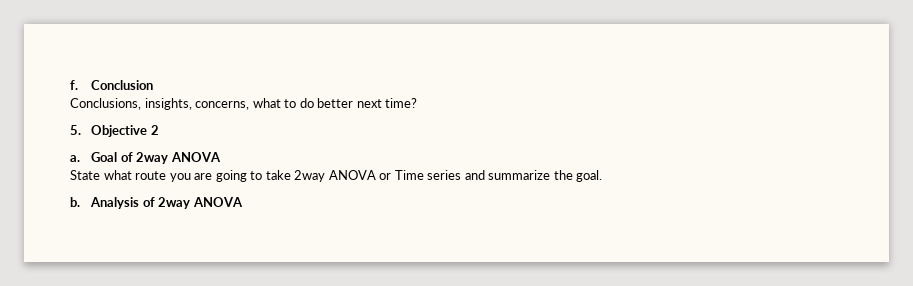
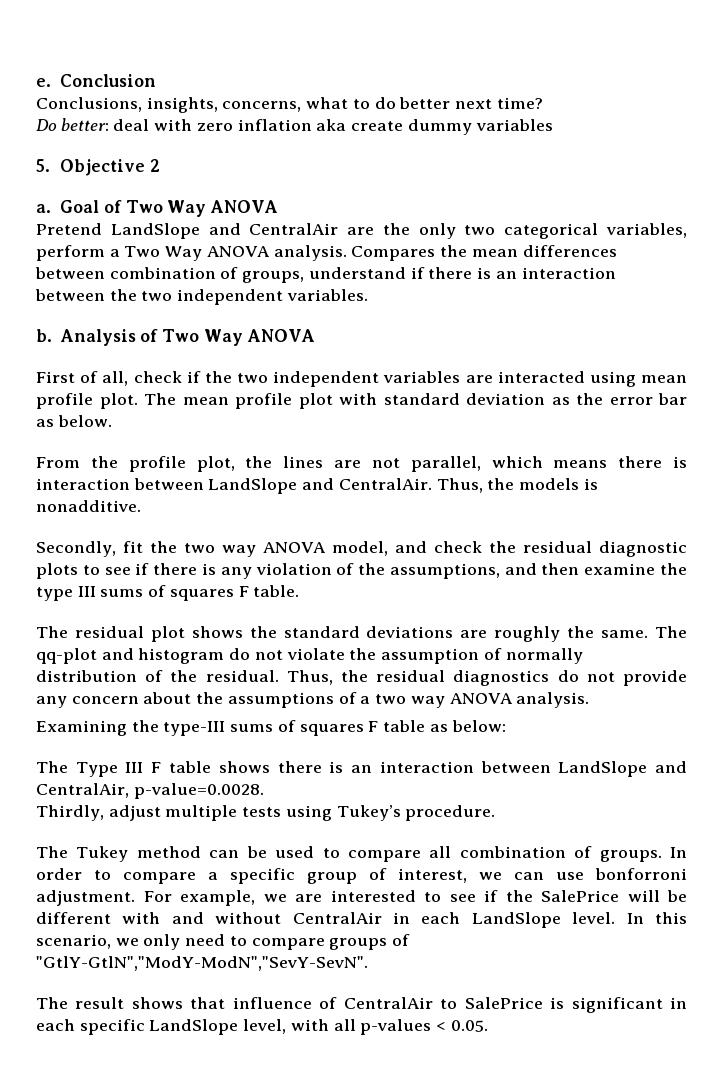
[70,80,78,90] f. -> [36,78,51,87] e.
(418, 103) none -> [36,118,553,135] // Do better: deal with zero inflation aka create dummy variables
[136,152,221,164] [70,170,603,182] 2way ANOVA // State what route you are going to take 2way ANOVA or Time series and summarize the goal. -> [125,200,279,217] [36,223,687,239] [36,245,617,261] [35,267,616,283] [35,289,368,305] Two Way ANOVA // Pretend LandSlope and CentralAir are the only two categorical variables, perform a Two Way ANOVA analysis. Compares the mean differences between combination of groups, understand if there is an interaction between the two independent variables.
[158,197,243,209] 2way ANOVA -> [162,329,315,346] [36,371,687,387] [36,393,687,409] [36,415,112,427] [36,456,687,472] [36,478,598,494] [36,500,141,512] [36,541,687,557] [36,563,687,579] [36,585,300,601] [36,626,687,642] [36,648,583,664] [36,670,687,686] [36,692,590,708] [36,720,506,736] [36,761,687,777] [36,783,264,799] [36,805,496,821] [36,846,687,862] [36,868,687,884] [36,890,687,906] [36,912,687,928] [36,934,411,950] [36,956,368,971] [36,997,687,1013] [36,1019,488,1035] Two Way ANOVA // First of all, check if the two independent variables are interacted using mean profile plot. The mean profile plot with standard deviation as the error bar as below. // From the profile plot, the lines are not parallel, which means there is interaction between LandSlope and CentralAir. Thus, the models is nonadditive. // Secondly, fit the two way ANOVA model, and check the residual diagnostic plots to see if there is any violation of the assumptions, and then examine the type III sums of squares F table. // The residual plot shows the standard deviations are roughly the same. The qq-plot and histogram do not violate the assumption of normally distribution of the residual. Thus, the residual diagnostics do not provide any concern about the assumptions of a two way ANOVA analysis. // Examining the type-III sums of squares F table as below: // The Type III F table shows there is an interaction between LandSlope and CentralAir, p-value=0.0028. // Thirdly, adjust multiple tests using Tukey’s procedure. // The Tukey method can be used to compare all combination of groups. In order to compare a specific group of interest, we can use bonforroni adjustment. For example, we are interested to see if the SalePrice will be different with and without CentralAir in each LandSlope level. In this scenario, we only need to compare groups of "GtlY-GtlN","ModY-ModN","SevY-SevN". // The result shows that influence of CentralAir to SalePrice is significant in each specific LandSlope level, with all p-values < 0.05.

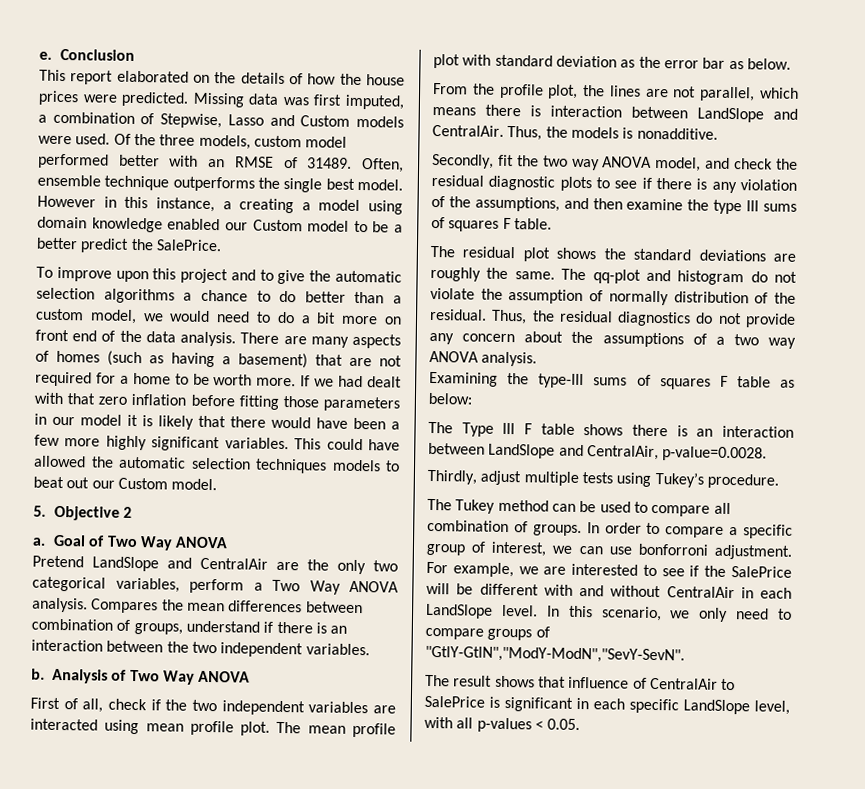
[36,97,543,113] [36,118,553,135] Conclusions, insights, concerns, what to do better next time? // Do better: deal with zero inflation aka create dummy variables -> [39,69,405,86] [38,90,405,110] [38,111,404,129] [38,133,348,150] [38,153,404,173] [37,174,403,193] [37,195,403,215] [37,216,403,233] [36,237,222,253] [36,266,402,285] [36,287,402,304] [35,308,403,325] [35,329,402,349] [35,350,402,369] [35,371,403,388] [34,392,400,412] [34,413,400,430] [34,434,400,452] [33,455,400,474] [33,476,218,491] This report elaborated on the details of how the house prices were predicted. Missing data was first imputed, a combination of Stepwise, Lasso and Custom models were used. Of the three models, custom model performed better with an RMSE of 31489. Often, ensemble technique outperforms the single best model. However in this instance, a creating a model using domain knowledge enabled our Custom model to be a better predict the SalePrice. // To improve upon this project and to give the automatic selection algorithms a chance to do better than a custom model, we would need to do a bit more on front end of the data analysis. There are many aspects of homes (such as having a basement) that are not required for a home to be worth more. If we had dealt with that zero inflation before fitting those parameters in our model it is likely that there would have been a few more highly significant variables. This could have allowed the automatic selection techniques models to beat out our Custom model.

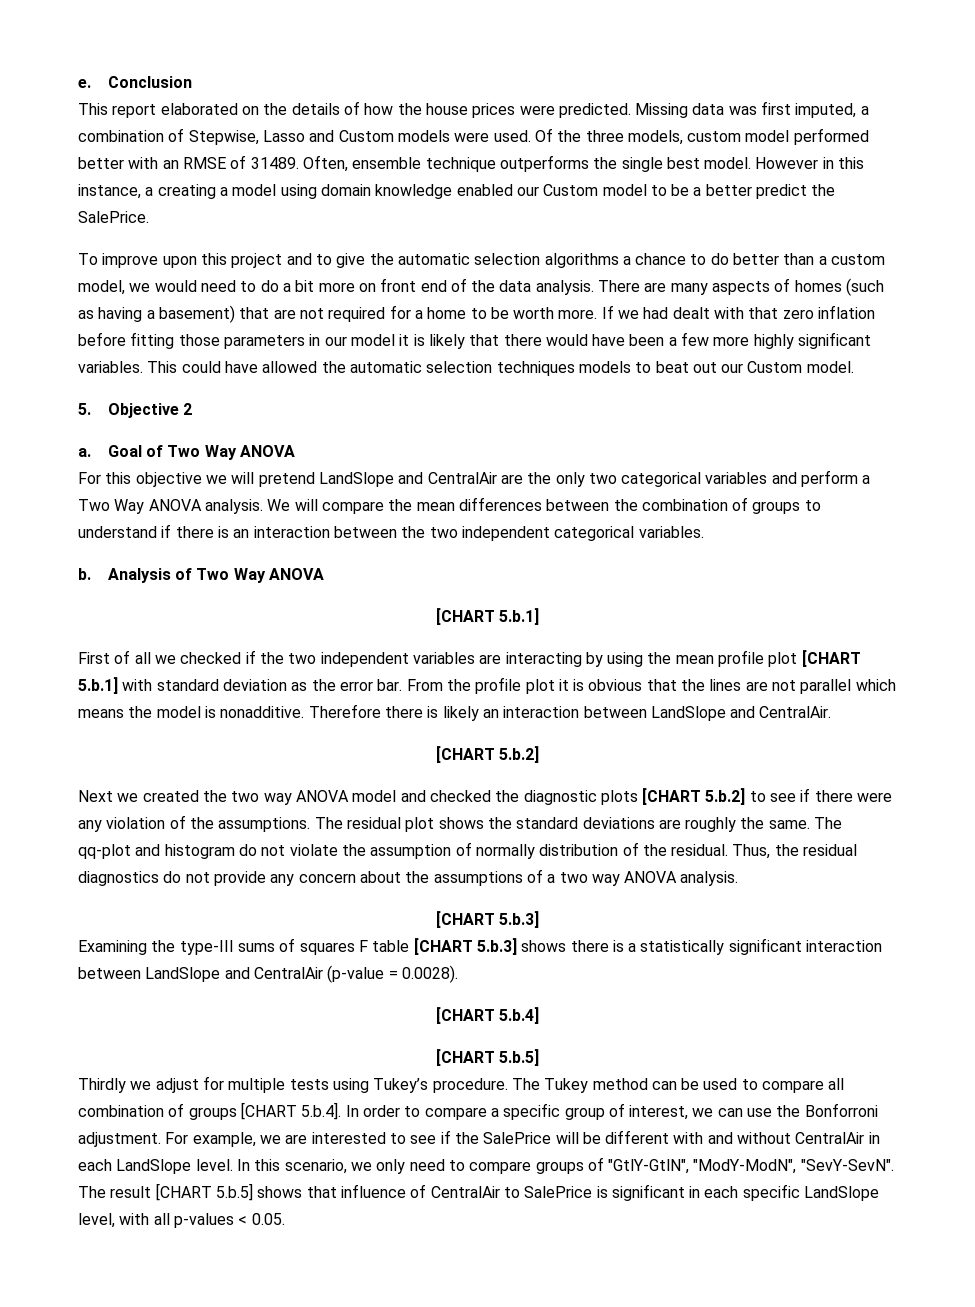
[32,555,84,568] Pretend -> [78,472,315,487] For this objective we will pretend
[115,577,180,593] variables, -> [705,472,797,484] variables and
[91,598,159,614] Compares -> [267,499,384,514] We will compare
[31,618,183,635] combination of groups, -> [613,497,821,514] the combination of groups to
(304, 650) none -> [554,526,635,541] categorical
(251, 676) none -> [435,608,540,625] // [CHART 5.b.1]
[82,698,147,713] all, check -> [134,652,242,664] all we checked
[30,718,302,736] interacted using mean profile plot. The -> [505,652,672,667] interacting by using the
(460, 61) none -> [801,650,861,667] [78,677,118,694] [CHART 5.b.1]
[702,57,791,70] [433,82,579,99] bar as below. // From the profile plot, -> [377,677,677,694] bar. From the profile plot it is obvious that
[699,86,756,102] parallel, -> [800,679,852,694] parallel
[485,104,541,117] there is -> [128,704,499,721] the model is nonadditive. Therefore there is likely an
[507,125,718,141] [432,153,798,172] [431,174,592,192] Thus, the models is nonadditive. // Secondly, fit the two way ANOVA model, and check the residual diagnostic plots -> [435,746,540,763] [78,788,746,805] // [CHART 5.b.2] // Next we created the two way ANOVA model and checked the diagnostic plots [CHART 5.b.2]
[696,178,708,190] is -> [857,792,893,802] were
[474,196,797,215] [431,216,552,232] assumptions, and then examine the type III sums of squares F table. // -> [218,817,311,832] assumptions.
(538, 359) none -> [435,911,540,928] // [CHART 5.b.3]
[780,379,795,388] [428,392,473,405] [428,421,794,438] [428,442,768,462] [427,469,522,486] as below: // The Type III F table shows there is an interaction between LandSlope and CentralAir, p-value=0.0028. // Thirdly, adjust -> [413,938,883,955] [78,965,458,983] [435,1007,540,1024] [435,1049,540,1066] [78,1076,224,1093] [CHART 5.b.3] shows there is a statistically significant interaction between LandSlope and CentralAir (p-value = 0.0028). // [CHART 5.b.4] // [CHART 5.b.5] // Thirdly we adjust for
(779, 481) // -> (508, 1085) none
[532,524,582,537] groups. -> [188,1102,342,1120] groups [CHART 5.b.4].
[637,543,709,556] bonforroni -> [776,1103,878,1117] the Bonforroni
[425,645,685,664] [425,674,493,687] "GtlY-GtlN","ModY-ModN","SevY-SevN". // The result -> [608,1159,894,1174] [78,1183,253,1201] "GtlY-GtlN", "ModY-ModN", "SevY-SevN". The result [CHART 5.b.5]

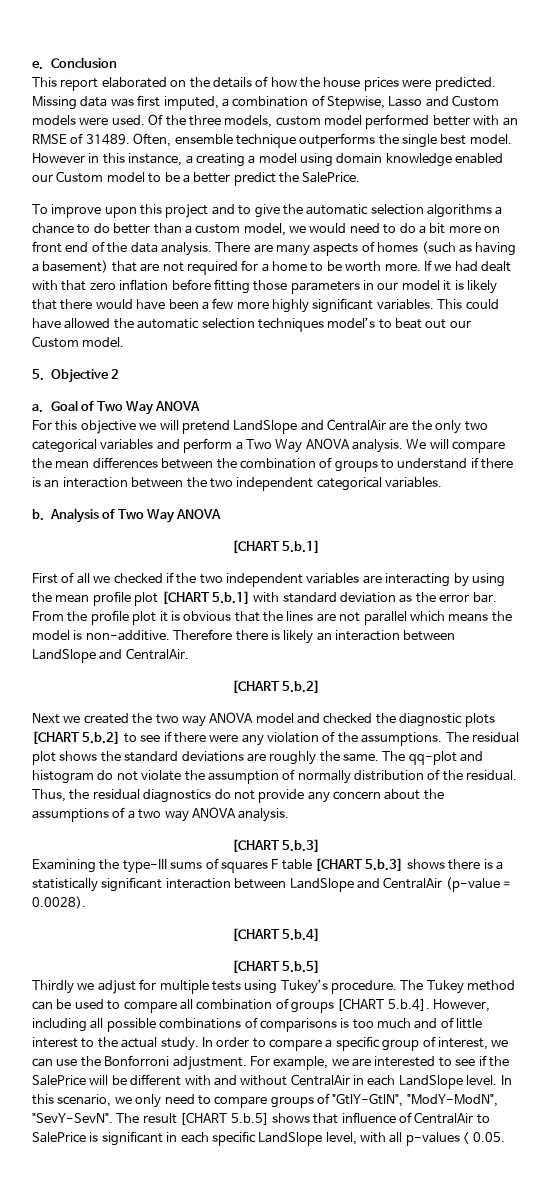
[578,361,631,373] models -> [327,317,376,328] model’s
[220,706,305,718] nonadditive. -> [85,630,170,641] non-additive.
(342, 1111) none -> [433,999,491,1012] [32,1017,483,1032] [32,1037,199,1051] However, including all possible combinations of comparisons is too much and of little interest to the actual study.

